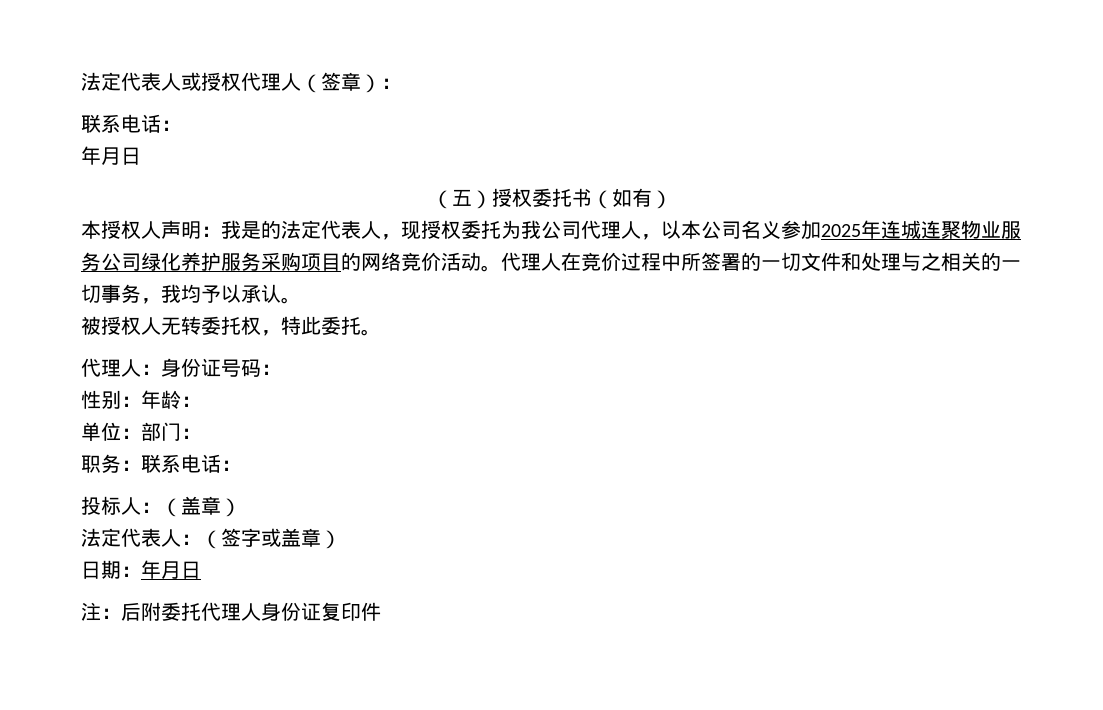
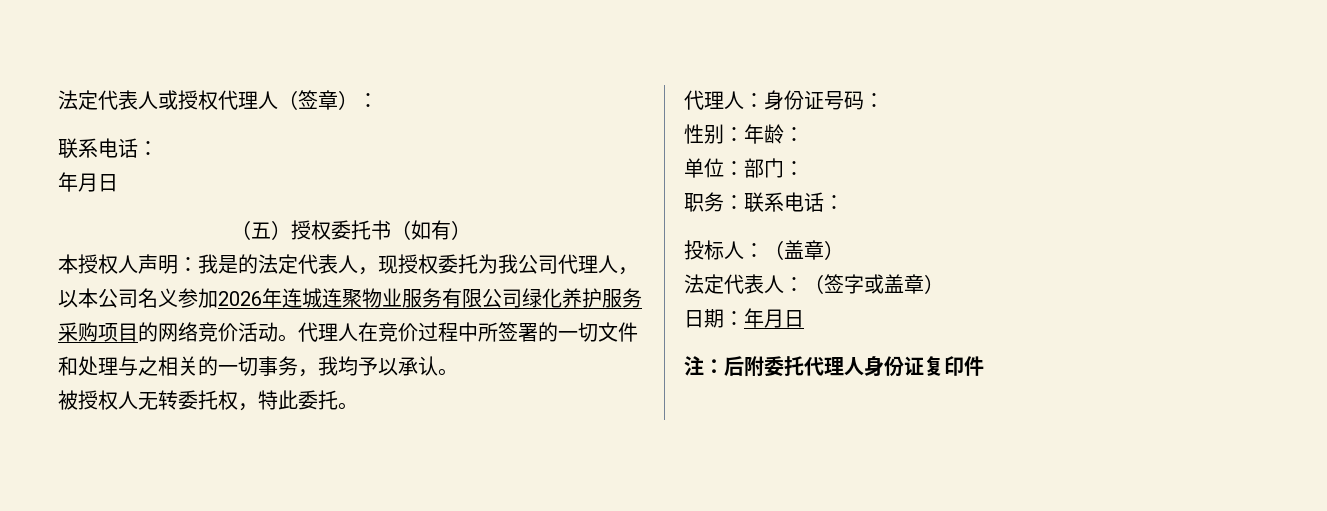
[821,224,861,237] 2025 -> [218,291,262,306] 2026
(101, 261) none -> [442,288,482,308] 有限

